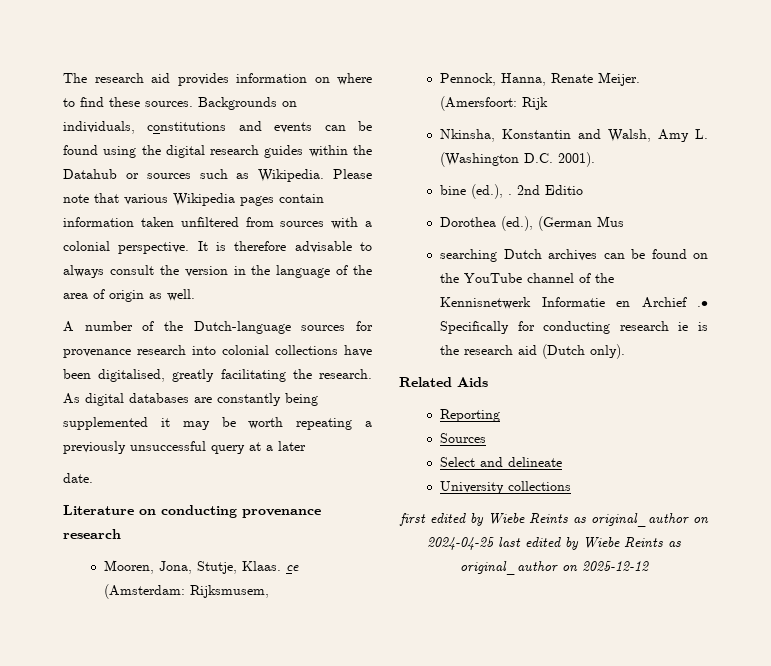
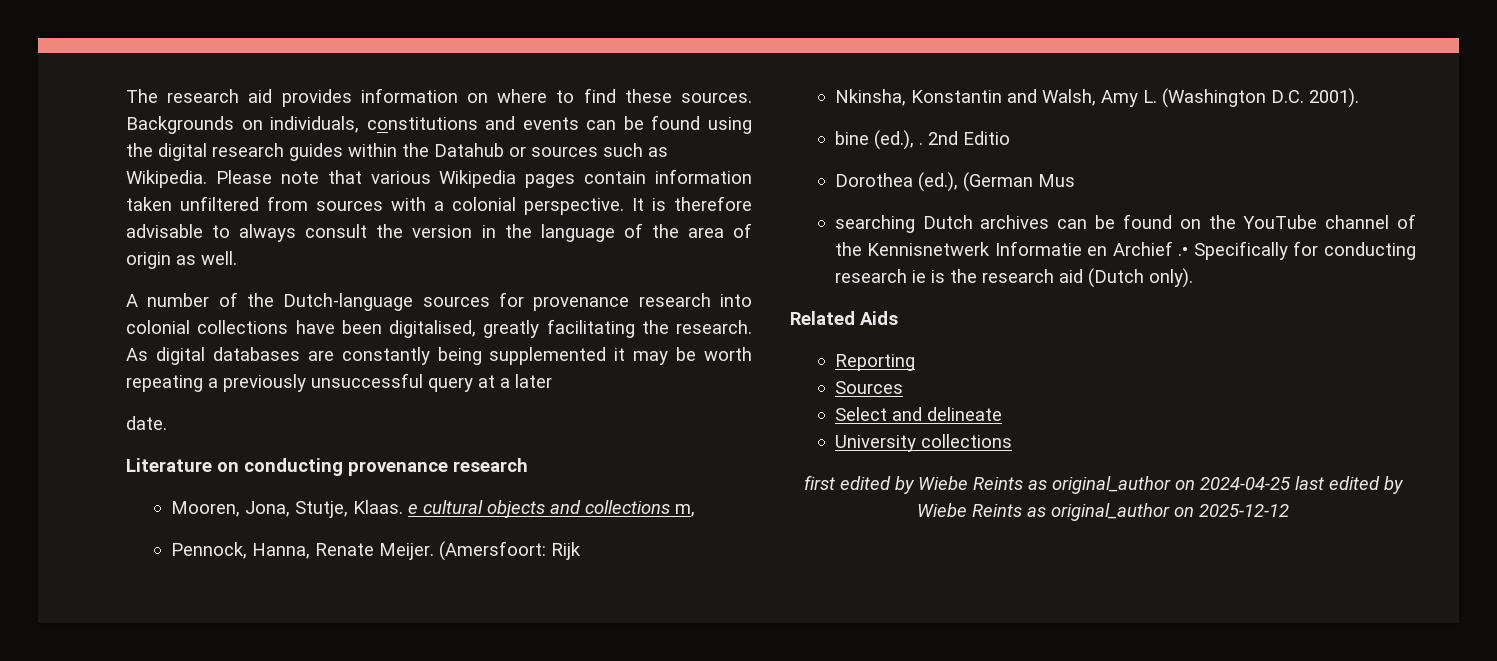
[286,565,300,571] [104,584,270,599] ce (Amsterdam: Rijksmusem, -> [407,500,695,518] e cultural objects and collections m,

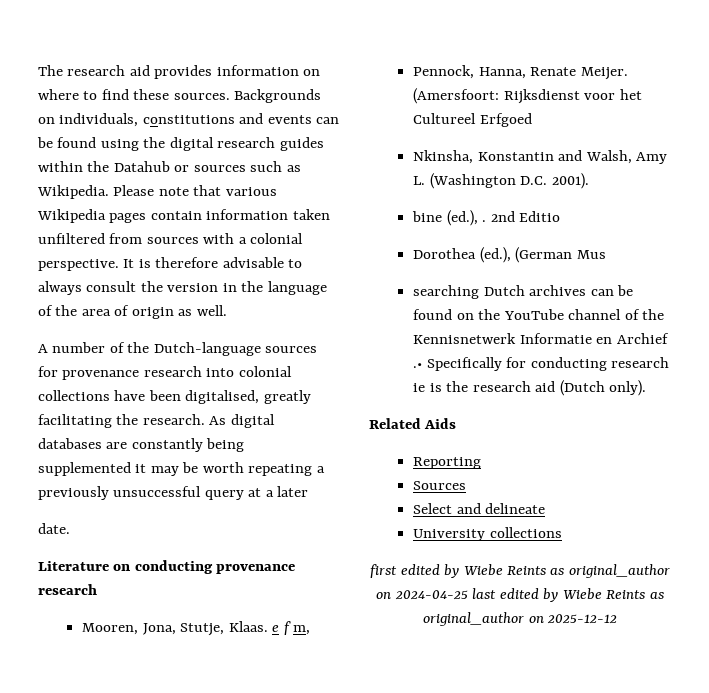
[422,500,670,518] cultural objects and collections -> [283,621,291,635] f
[550,542,581,560] Rijk -> [503,89,642,104] [413,113,532,127] Rijksdienst voor het Cultureel Erfgoed

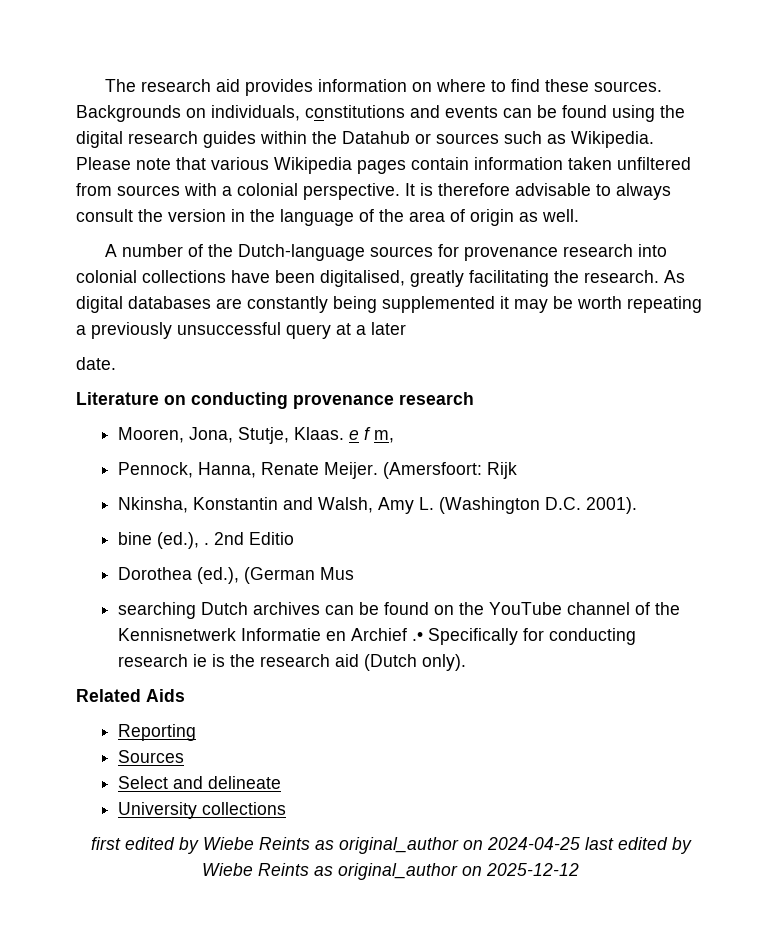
[503,89,642,104] [413,113,532,127] Rijksdienst voor het Cultureel Erfgoed -> [486,462,517,479] Rijk

